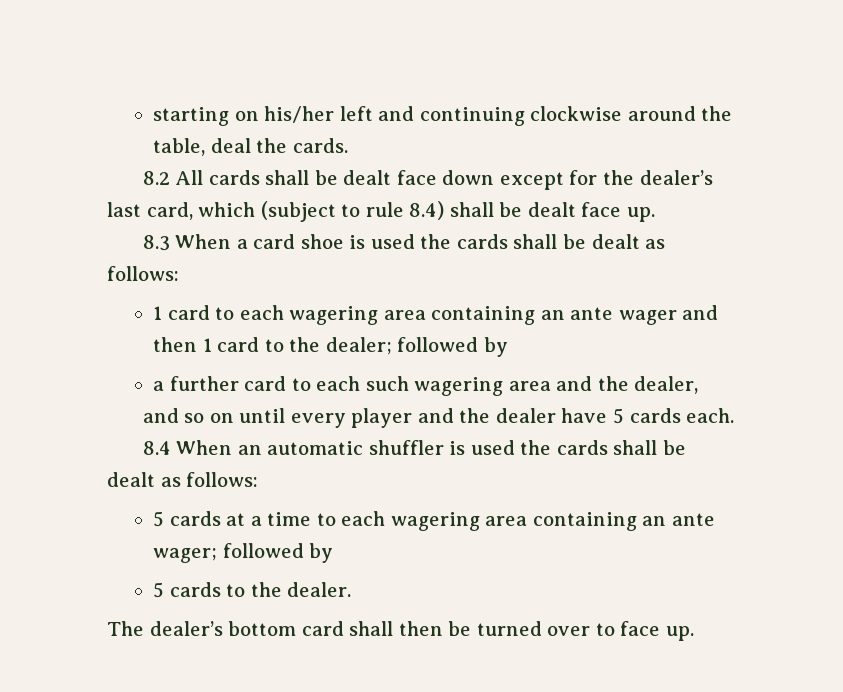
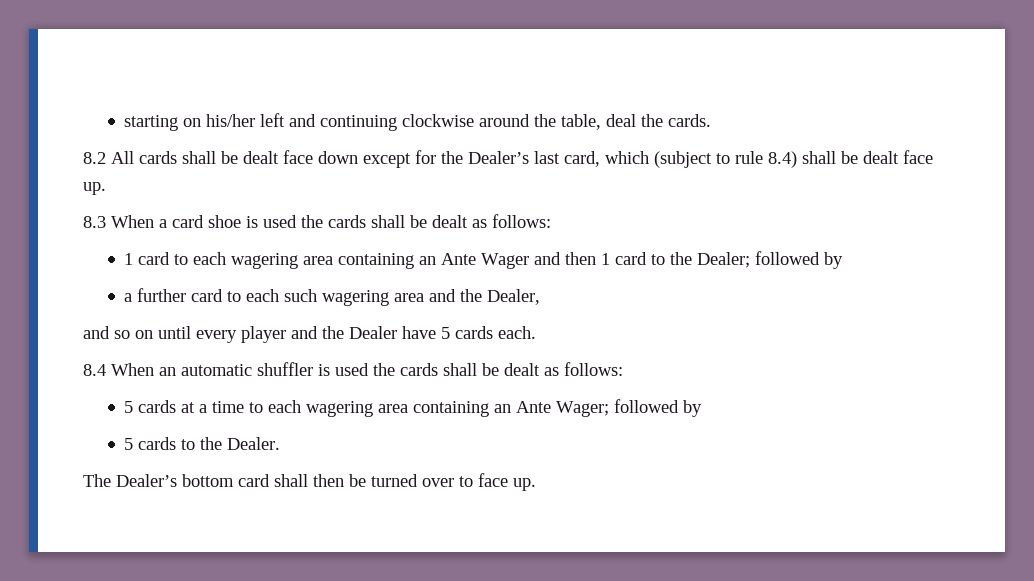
[639,170,713,185] dealer’s -> [468,151,529,164] Dealer’s
[570,307,677,325] ante wager -> [441,253,530,269] Ante Wager
[325,337,392,355] dealer; -> [697,252,751,268] Dealer;
[634,376,699,394] dealer, -> [487,289,541,305] Dealer,
[495,408,556,423] dealer -> [349,326,397,339] Dealer
[671,513,715,526] [152,548,217,563] ante wager; -> [516,401,610,417] Ante Wager;
[287,582,352,597] dealer. -> [227,437,281,450] Dealer.
[149,621,223,636] dealer’s -> [116,474,177,487] Dealer’s

